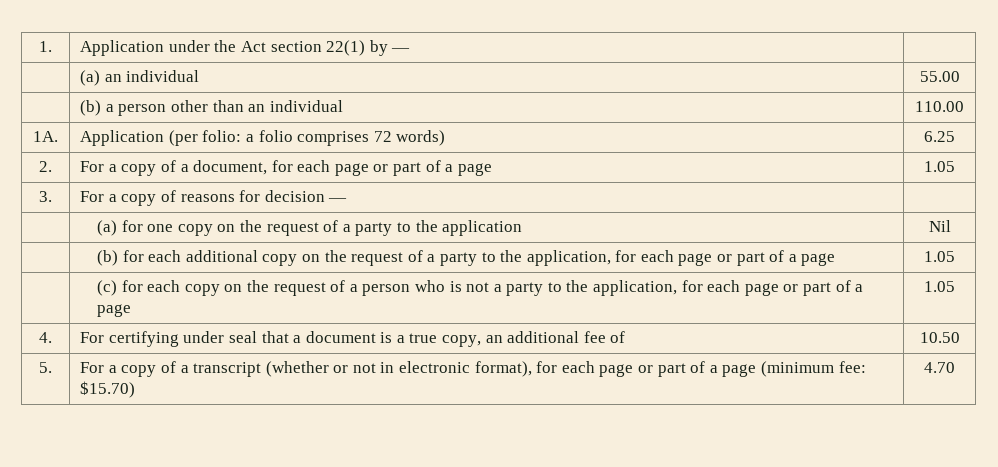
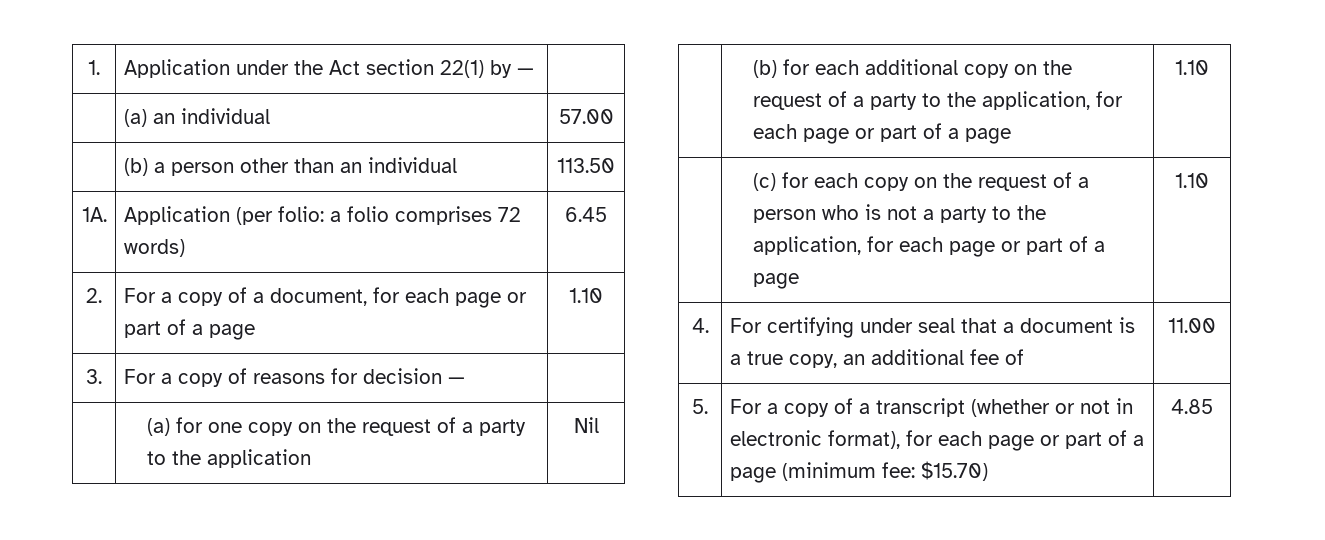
[919,71,960,82] 55.00 -> [558,109,614,124] 57.00
[915,101,964,112] 110.00 -> [557,158,615,173] 113.50
[924,131,955,142] 6.25 -> [565,207,607,222] 6.45
[924,161,955,172] 1.05 -> [569,288,603,303] 1.10
[924,251,955,262] 1.05 -> [1175,60,1209,75] 1.10
[924,281,955,292] 1.05 -> [1175,173,1209,188] 1.10
[919,332,960,343] 10.50 -> [1168,318,1216,333] 11.00
[924,362,955,373] 4.70 -> [1171,399,1213,414] 4.85

